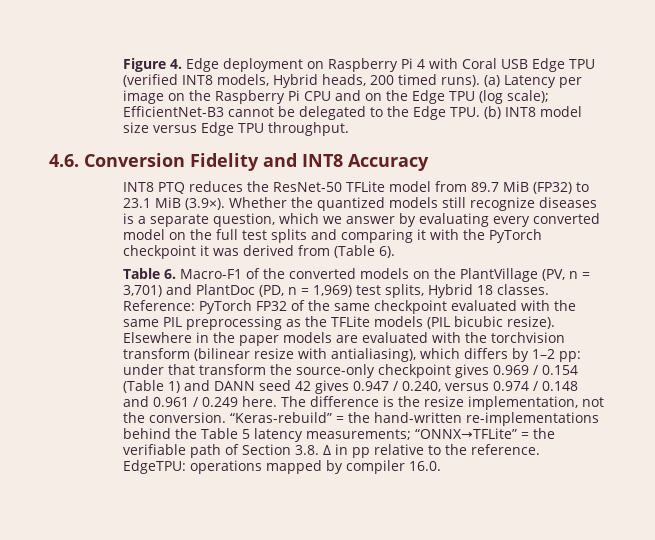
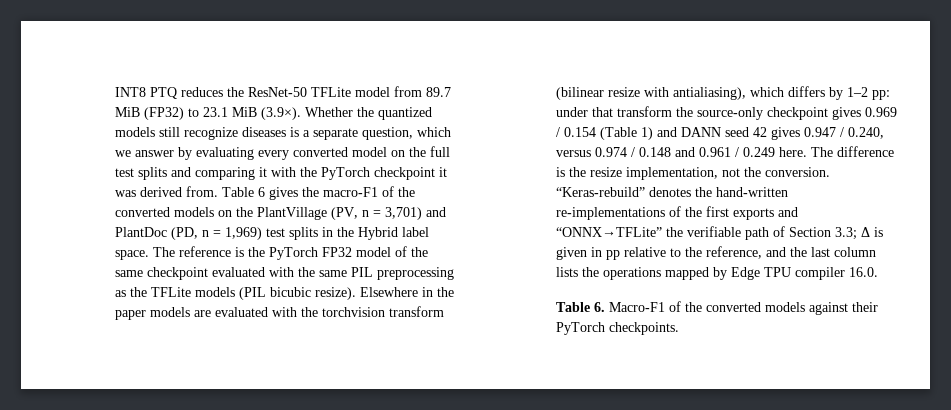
[123,58,596,72] [123,74,583,88] [123,90,550,104] [123,106,583,120] [123,122,350,136] [49,153,429,171] Figure 4. Edge deployment on Raspberry Pi 4 with Coral USB Edge TPU (verified INT8 models, Hybrid heads, 200 timed runs). (a) Latency per image on the Raspberry Pi CPU and on the Edge TPU (log scale); EfficientNet-B3 cannot be delegated to the Edge TPU. (b) INT8 model size versus Edge TPU throughput. // 4.6. Conversion Fidelity and INT8 Accuracy // -> (114, 92) none
[298,245,396,258] [123,268,243,279] from (Table 6). // Table 6. Macro-F1 -> [185,186,378,200] from. Table 6 gives the macro-F1
[385,284,550,298] [123,300,196,311] splits, Hybrid 18 classes. Reference: -> [288,227,429,240] [114,246,265,260] splits in the Hybrid label space. The reference is the
(288, 306) none -> [355,247,391,257] model
[336,416,345,423] = -> [648,187,691,197] denotes
[123,428,530,442] behind the Table 5 latency measurements; “ONNX→TFLite” = -> [668,206,798,220] [555,227,662,237] of the first exports and “ONNX→TFLite”
[295,445,332,455] 3.8. Δ -> [834,227,883,240] [555,247,587,260] 3.3; Δ is given
[471,444,541,455] [123,460,187,474] reference. EdgeTPU: -> [705,246,876,259] [555,267,599,277] reference, and the last column lists the
(344, 467) none -> [730,267,791,280] Edge TPU
(442, 466) none -> [555,301,878,315] [555,322,679,335] // Table 6. Macro-F1 of the converted models against their PyTorch checkpoints.

